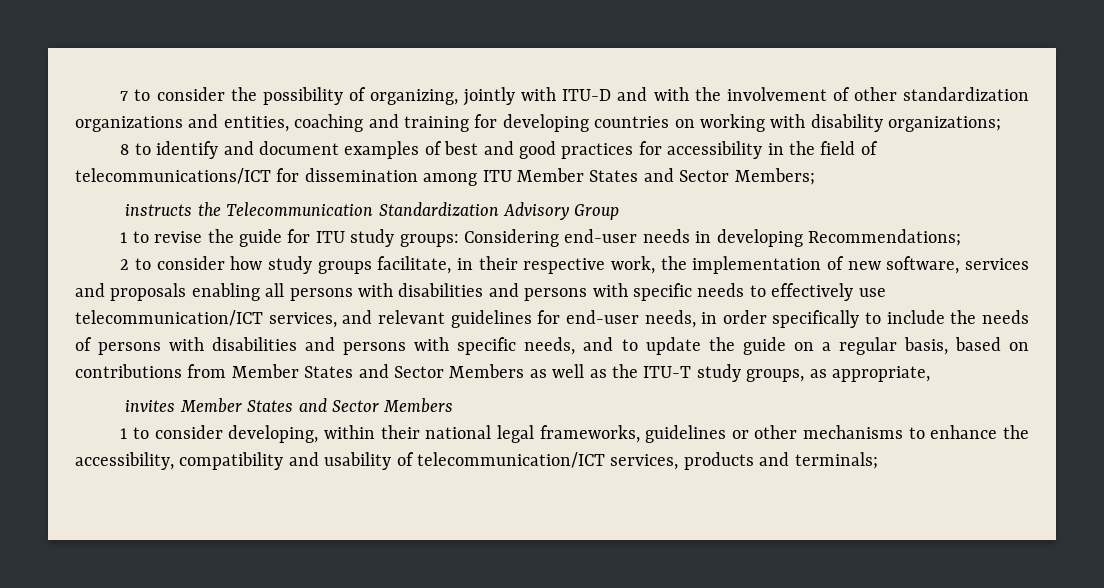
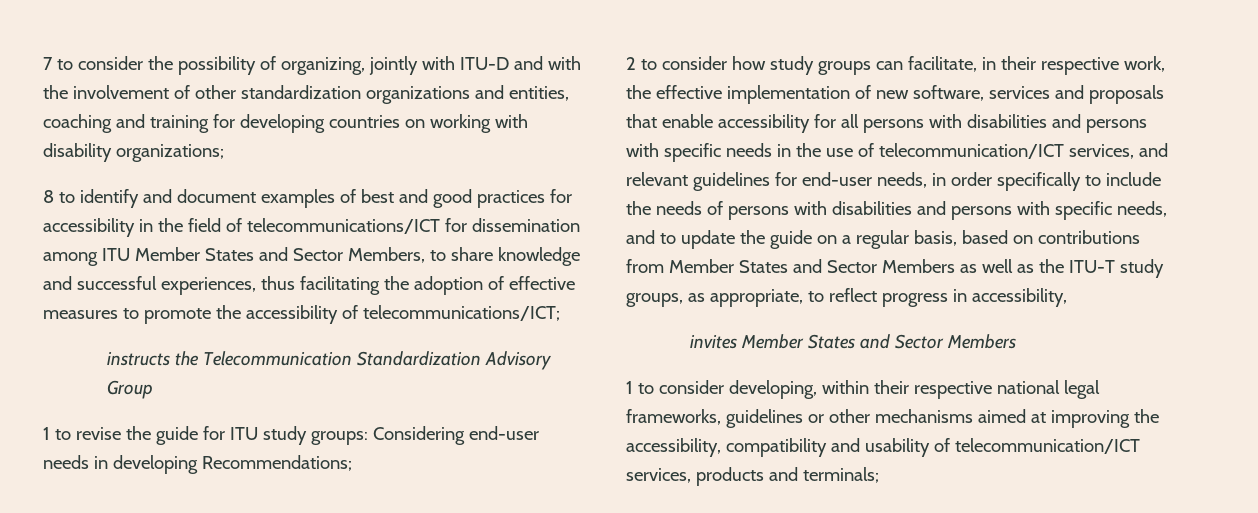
[734,168,815,185] Members; -> [347,247,580,266] [43,276,575,295] [43,305,560,324] Members, to share knowledge and successful experiences, thus facilitating the adoption of effective measures to promote the accessibility of telecommunications/ICT;
(372, 267) none -> [875,61,903,70] can
(687, 263) none -> [655,85,722,99] effective
[191,283,260,301] enabling -> [626,114,836,133] that enable accessibility for
[749,283,886,301] to effectively use -> [776,143,874,157] in the use of
(930, 374) none -> [807,288,1067,307] to reflect progress in accessibility,
(420, 432) none -> [913,381,992,399] respective
[908,425,998,439] to enhance -> [977,409,1130,428] aimed at improving

